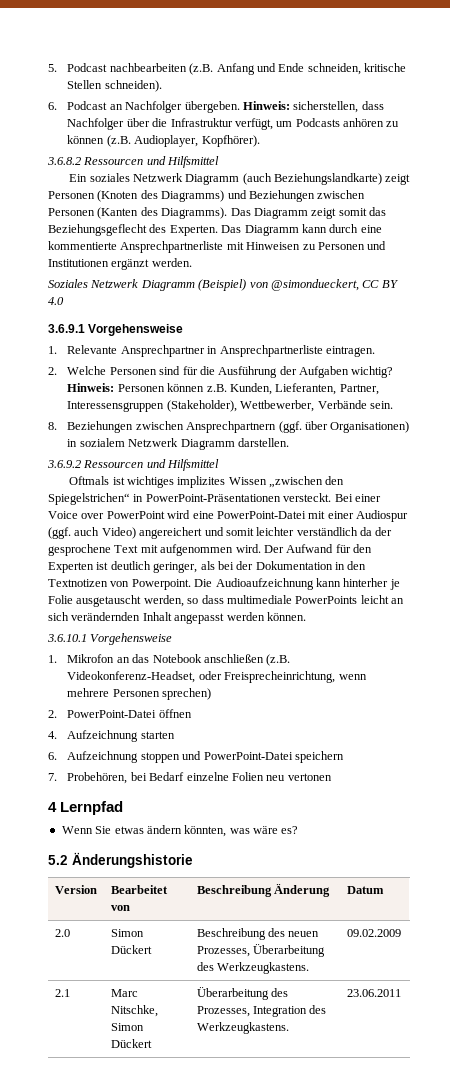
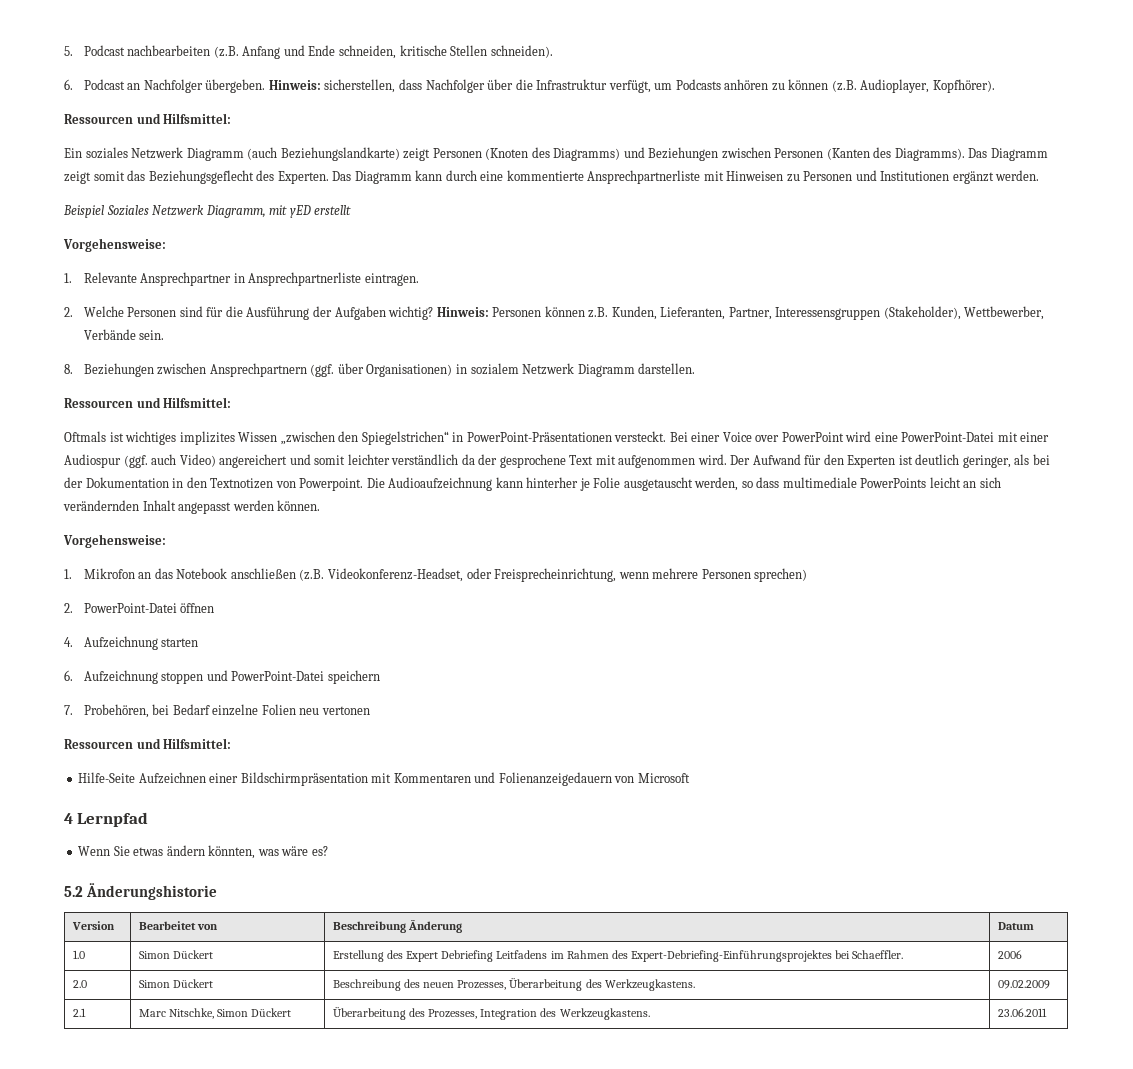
[47,156,220,168] 3.6.8.2 Ressourcen und Hilfsmittel -> [64,113,232,124] Ressourcen und Hilfsmittel:
(192, 262) none -> [63,205,104,218] Beispiel
[140,279,399,291] [48,297,64,305] [48,324,184,336] Diagramm (Beispiel) von @simondueckert, CC BY 4.0 // 3.6.9.1 Vorgehensweise -> [205,205,352,218] [63,238,166,252] Diagramm, mit yED erstellt // Vorgehensweise:
[47,459,220,471] 3.6.9.2 Ressourcen und Hilfsmittel -> [64,397,232,408] Ressourcen und Hilfsmittel:
[47,633,173,645] 3.6.10.1 Vorgehensweise -> [63,534,166,548] Vorgehensweise:
(332, 777) none -> [64,738,232,749] [78,772,690,786] // Ressourcen und Hilfsmittel: // Hilfe-Seite Aufzeichnen einer Bildschirmpräsentation mit Kommentaren und Folienanzeigedauern von Microsoft
(384, 890) none -> [72,950,85,959] [138,950,214,959] [332,950,904,962] [997,950,1022,959] // 1.0 | Simon Dückert | Erstellung des Expert Debriefing Leitfadens im Rahmen des Expert-Debriefing-Einführungsprojektes bei Schaeffler. | 2006

